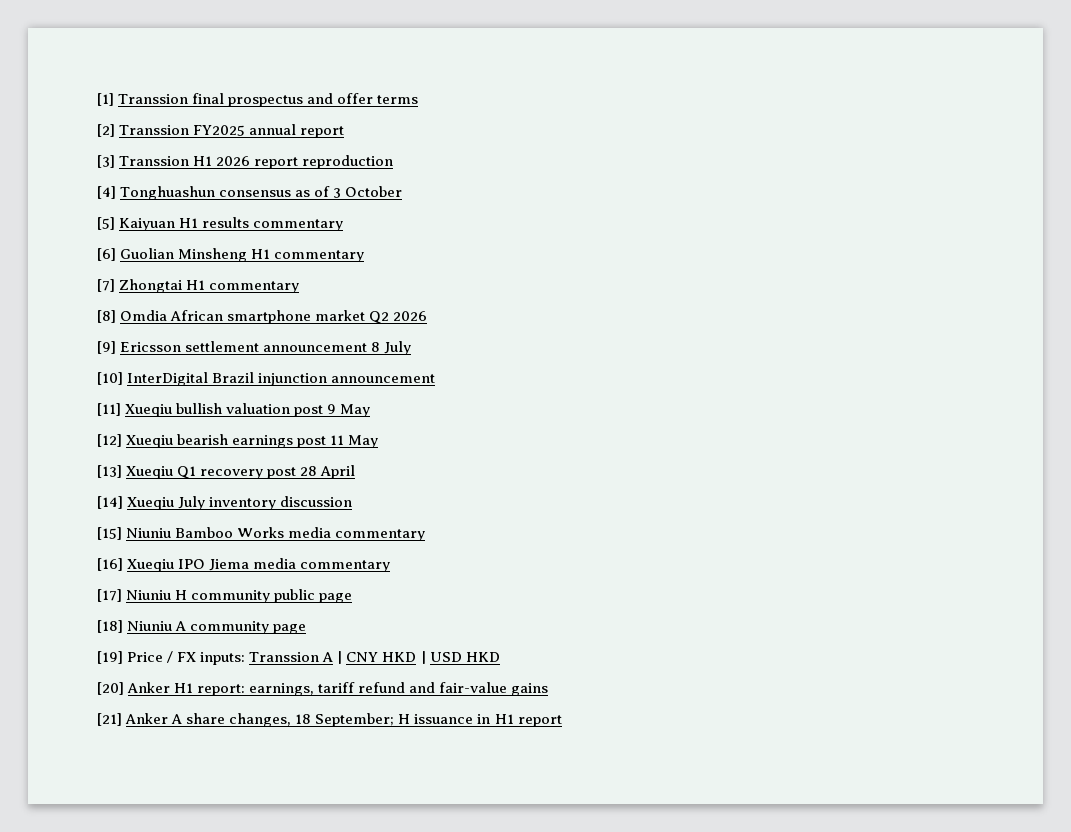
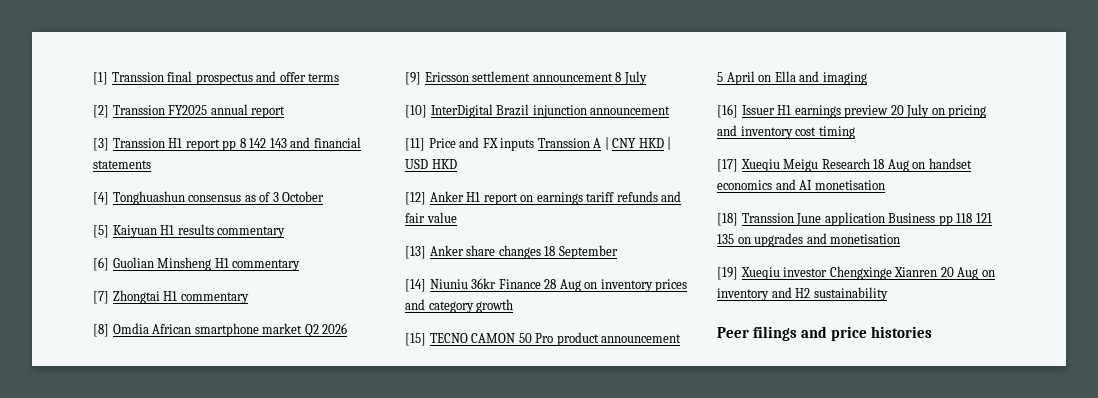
[216,155,394,169] 2026 report reproduction -> [185,137,361,151] [93,160,151,169] report pp 8 142 143 and financial statements
[125,403,371,417] [97,434,379,448] [97,465,356,479] [97,496,353,510] [97,527,426,541] [97,558,391,572] [97,589,353,603] [97,620,307,634] [97,651,246,665] Xueqiu bullish valuation post 9 May // [12] Xueqiu bearish earnings post 11 May // [13] Xueqiu Q1 recovery post 28 April // [14] Xueqiu July inventory discussion // [15] Niuniu Bamboo Works media commentary // [16] Xueqiu IPO Jiema media commentary // [17] Niuniu H community public page // [18] Niuniu A community page // [19] Price / FX inputs: -> [428,137,535,151] Price and FX inputs
[97,682,124,695] [20] -> [405,192,426,205] [12]
[197,682,549,696] [97,713,562,727] report: earnings, tariff refund and fair-value gains // [21] Anker A share changes, 18 September; H issuance in H1 report -> [483,191,682,205] [405,212,457,223] [405,245,618,259] [405,278,688,292] [405,299,514,313] [405,332,682,346] [717,71,867,85] [717,104,987,118] [717,125,855,139] [717,158,972,172] [717,179,885,190] [717,212,992,226] [717,233,901,247] [717,266,995,280] [717,287,888,301] [717,326,933,341] report on earnings tariff refunds and fair value // [13] Anker share changes 18 September // [14] Niuniu 36kr Finance 28 Aug on inventory prices and category growth // [15] TECNO CAMON 50 Pro product announcement 5 April on Ella and imaging // [16] Issuer H1 earnings preview 20 July on pricing and inventory cost timing // [17] Xueqiu Meigu Research 18 Aug on handset economics and AI monetisation // [18] Transsion June application Business pp 118 121 135 on upgrades and monetisation // [19] Xueqiu investor Chengxinge Xianren 20 Aug on inventory and H2 sustainability // Peer filings and price histories

